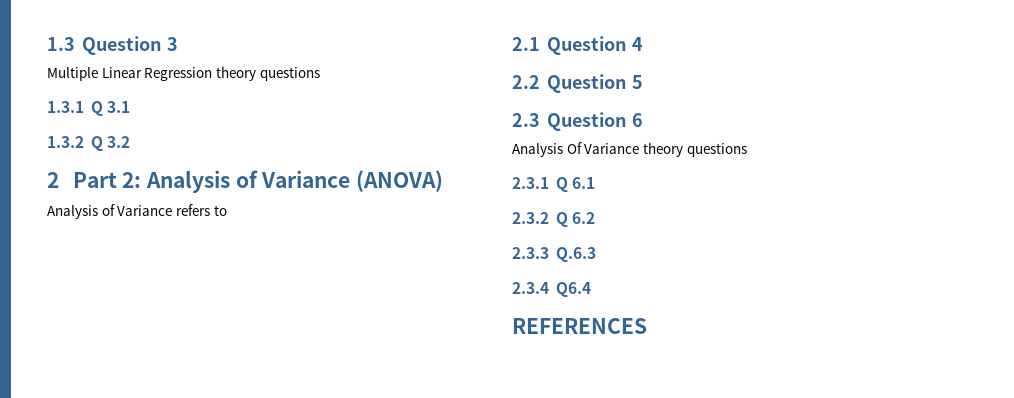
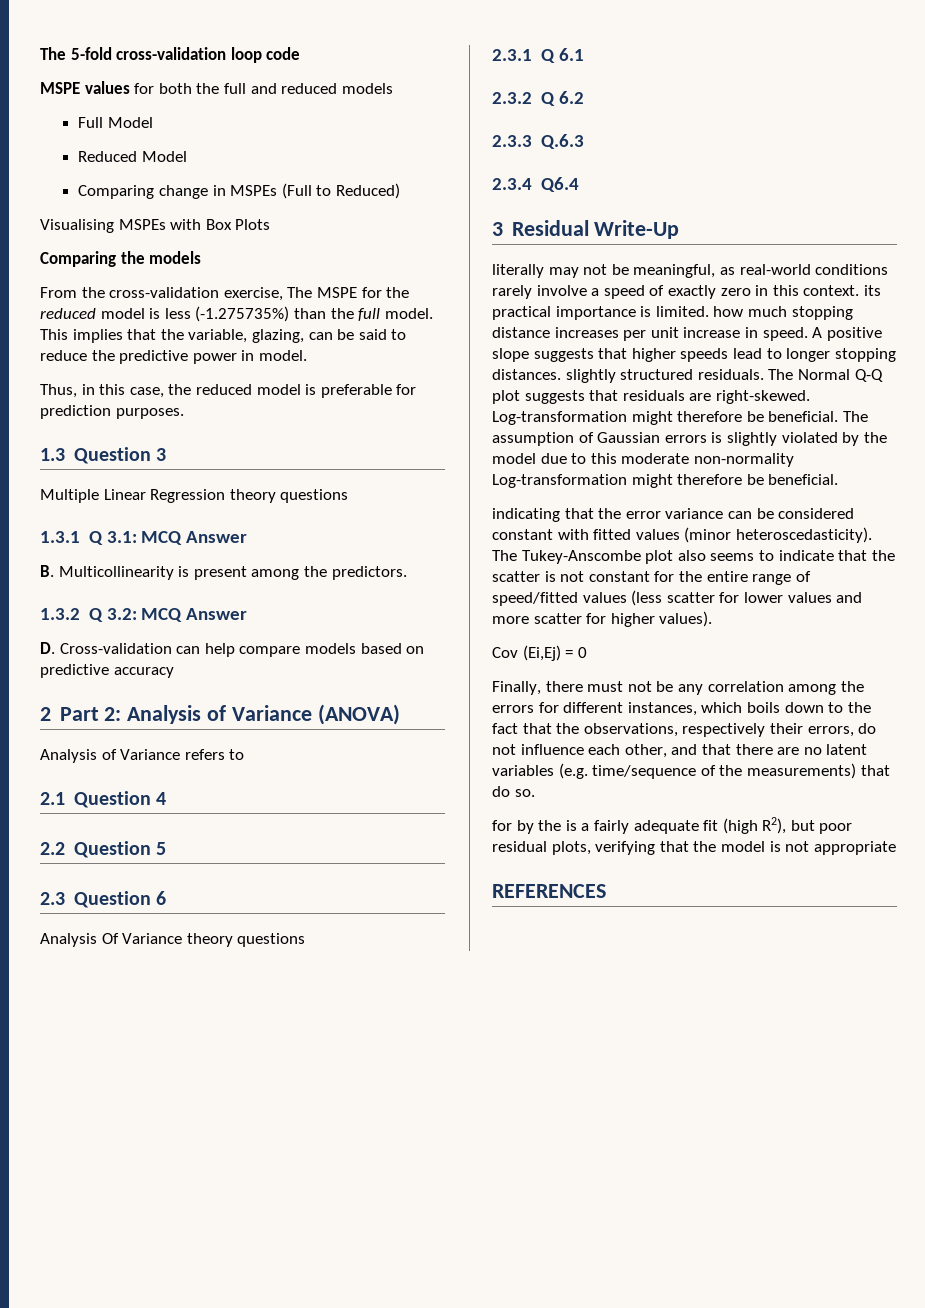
(47, 44) none -> [40,47,301,63] [40,81,393,94] [78,117,153,128] [78,151,187,162] [78,183,400,199] [40,219,271,233] [40,251,202,267] [40,287,410,301] [40,306,433,322] [40,329,407,343] [40,350,307,364] [40,384,417,398] [40,405,184,419] The 5-fold cross-validation loop code // MSPE values for both the full and reduced models // Full Model // Reduced Model // Comparing change in MSPEs (Full to Reduced) // Visualising MSPEs with Box Plots // Comparing the models // From the cross-validation exercise, The MSPE for the reduced model is less (-1.275735%) than the full model. This implies that the variable, glazing, can be said to reduce the predictive power in model. // Thus, in this case, the reduced model is preferable for prediction purposes. //
[106,101,130,113] [47,136,130,151] 3.1 // 1.3.2 Q 3.2 -> [106,531,248,545] [40,565,407,580] [40,608,248,622] [40,642,425,657] [40,664,174,678] 3.1: MCQ Answer // B. Multicollinearity is present among the predictors. // 1.3.2 Q 3.2: MCQ Answer // D. Cross-validation can help compare models based on predictive accuracy
(591, 289) none -> [492,220,680,239] [492,264,889,278] [492,285,881,299] [492,306,853,320] [492,327,882,341] [492,348,896,362] [492,369,883,383] [492,390,810,404] [492,411,868,425] [492,432,887,446] [492,453,794,467] [492,474,839,488] [492,508,855,522] [492,527,872,543] [492,550,895,564] [492,571,811,585] [492,590,863,606] [492,611,713,627] [492,645,587,661] [492,681,864,695] [492,702,871,716] [492,723,877,737] [492,744,868,758] [492,763,890,779] [492,786,535,797] [492,817,853,834] [492,841,896,855] // 3 Residual Write-Up // literally may not be meaningful, as real-world conditions rarely involve a speed of exactly zero in this context. its practical importance is limited. how much stopping distance increases per unit increase in speed. A positive slope suggests that higher speeds lead to longer stopping distances. slightly structured residuals. The Normal Q-Q plot suggests that residuals are right-skewed. Log-transformation might therefore be beneficial. The assumption of Gaussian errors is slightly violated by the model due to this moderate non-normality Log-transformation might therefore be beneficial. // indicating that the error variance can be considered constant with fitted values (minor heteroscedasticity). The Tukey-Anscombe plot also seems to indicate that the scatter is not constant for the entire range of speed/fitted values (less scatter for lower values and more scatter for higher values). // Cov (Ei,Ej) = 0 // Finally, there must not be any correlation among the errors for different instances, which boils down to the fact that the observations, respectively their errors, do not influence each other, and that there are no latent variables (e.g. time/sequence of the measurements) that do so. // for by the is a fairly adequate fit (high R2), but poor residual plots, verifying that the model is not appropriate

